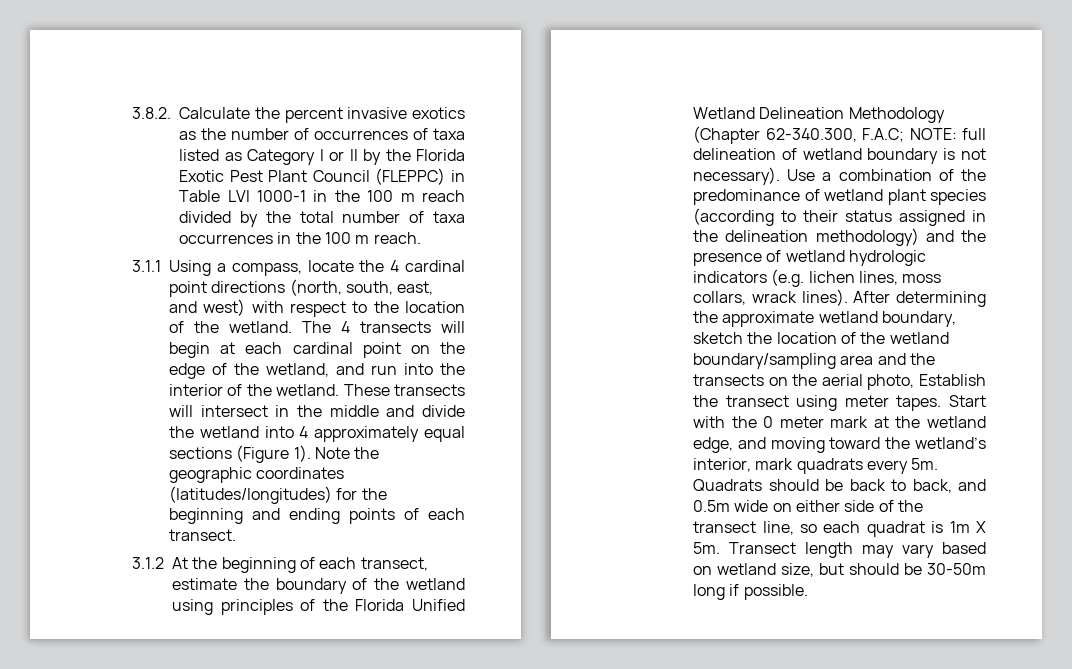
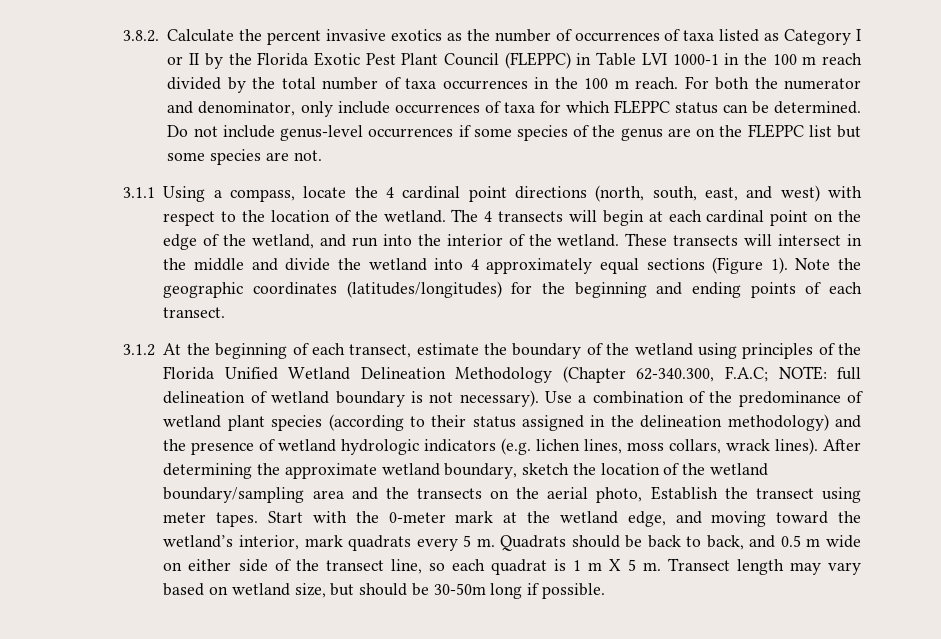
(421, 238) none -> [684,76,861,90] [167,100,862,117] [167,124,861,141] [167,149,322,165] For both the numerator and denominator, only include occurrences of taxa for which FLEPPC status can be determined. Do not include genus-level occurrences if some species of the genus are on the FLEPPC list but some species are not.
[763,416,824,428] 0 meter -> [388,512,446,523] 0-meter
[911,458,939,470] 5m. -> [463,535,495,547] 5 m.
[693,500,731,512] 0.5m -> [780,535,821,547] 0.5 m
[949,521,986,533] [693,542,721,554] 1m X 5m. -> [572,559,661,571] 1 m X 5 m.

